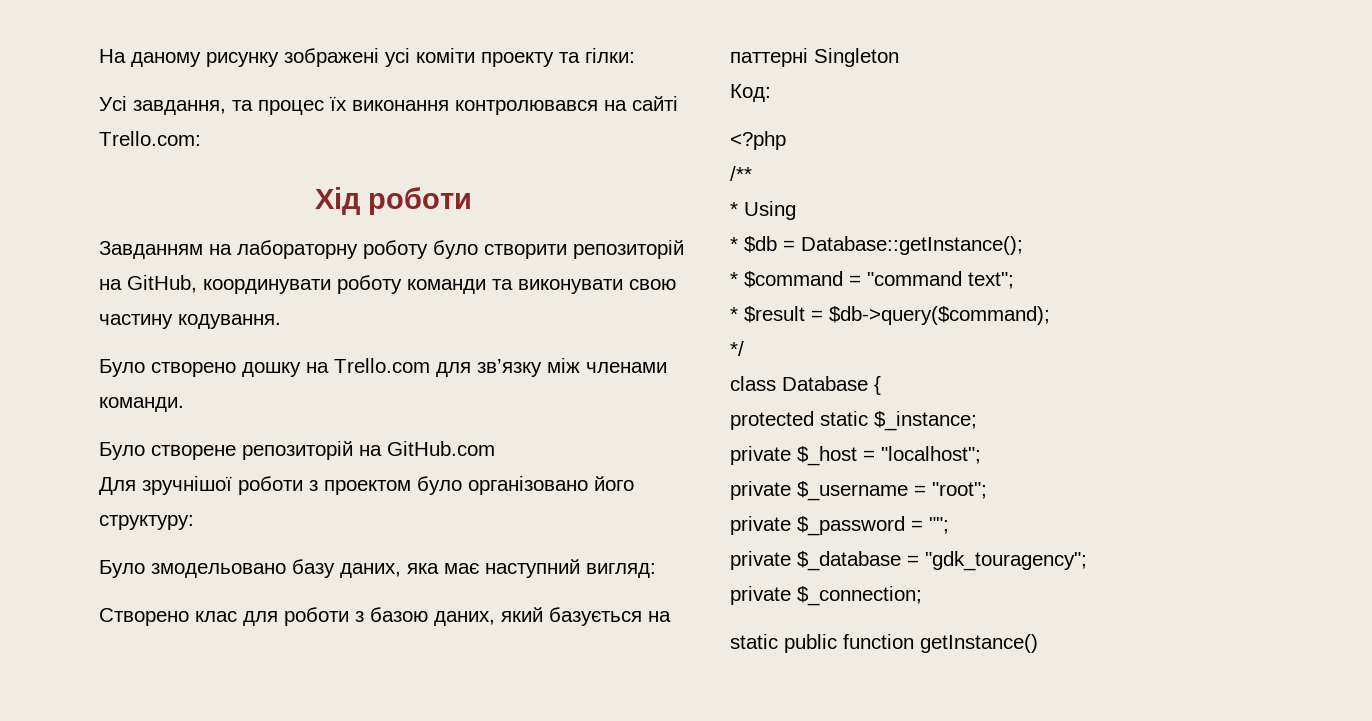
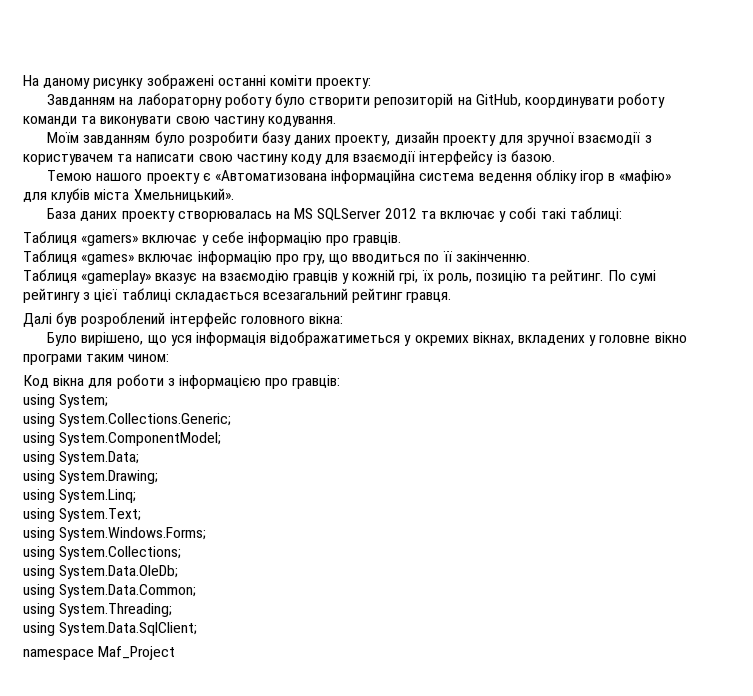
[385,48,635,67] [99,96,678,115] [99,131,201,146] [315,187,472,215] усі коміти проекту та гілки: // Усі завдання, та процес їх виконання контролювався на сайті Trello.com: // Хід роботи -> [217,75,372,89] останні коміти проекту:
[99,358,667,377] [99,397,184,412] [99,441,495,460] [99,476,634,495] [99,515,194,530] [99,559,656,578] [99,607,671,626] [730,48,899,67] [730,84,771,102] [730,131,786,150] [730,166,752,181] [730,201,796,220] [730,236,1023,255] [730,271,1014,289] [730,306,1050,325] [730,341,744,356] [730,376,881,395] [730,411,977,431] [730,446,981,466] [730,481,987,501] [730,516,949,536] [730,551,1087,571] [730,586,922,606] [730,634,1038,653] Було створено дошку на Trello.com для зв’язку між членами команди. // Було створене репозиторій на GitHub.com // Для зручнішої роботи з проектом було організовано його структуру: // Було змодельовано базу даних, яка має наступний вигляд: // Створено клас для роботи з базою даних, який базується на паттерні Singleton // Код: // <?php // /** // * Using // * $db = Database::getInstance(); // * $command = "command text"; // * $result = $db->query($command); // */ // class Database { // protected static $_instance; // private $_host = "localhost"; // private $_username = "root"; // private $_password = ""; // private $_database = "gdk_touragency"; // private $_connection; // static public function getInstance() -> [47,131,652,146] [23,150,555,165] [47,169,672,184] [23,188,234,203] [47,207,622,222] [23,231,402,246] [23,250,530,265] [23,269,656,284] [23,288,452,303] [23,312,343,327] [47,331,687,346] [23,354,170,365] [23,374,341,389] [23,394,109,408] [23,413,232,427] [23,432,222,446] [23,451,140,465] [23,470,159,484] [23,489,137,503] [23,508,142,522] [23,527,207,541] [23,546,182,560] [23,565,179,579] [23,584,197,598] [23,603,173,617] [23,622,198,636] [23,646,176,660] Моїм завданням було розробити базу даних проекту, дизайн проекту для зручної взаємодії з користувачем та написати свою частину коду для взаємодії інтерфейсу із базою. // Темою нашого проекту є «Автоматизована інформаційна система ведення обліку ігор в «мафію» для клубів міста Хмельницький». // База даних проекту створювалась на MS SQLServer 2012 та включає у собі такі таблиці: // Таблиця «gamers» включає у себе інформацію про гравців. // Таблиця «games» включає інформацію про гру, що вводиться по її закінченню. // Таблиця «gameplay» вказує на взаємодію гравців у кожній грі, їх роль, позицію та рейтинг. По сумі рейтингу з цієї таблиці складається всезагальний рейтинг гравця. // Далі був розроблений інтерфейс головного вікна: // Було вирішено, що уся інформація відображатиметься у окремих вікнах, вкладених у головне вікно програми таким чином: // Код вікна для роботи з інформацією про гравців: // using System; // using System.Collections.Generic; // using System.ComponentModel; // using System.Data; // using System.Drawing; // using System.Linq; // using System.Text; // using System.Windows.Forms; // using System.Collections; // using System.Data.OleDb; // using System.Data.Common; // using System.Threading; // using System.Data.SqlClient; // namespace Maf_Project

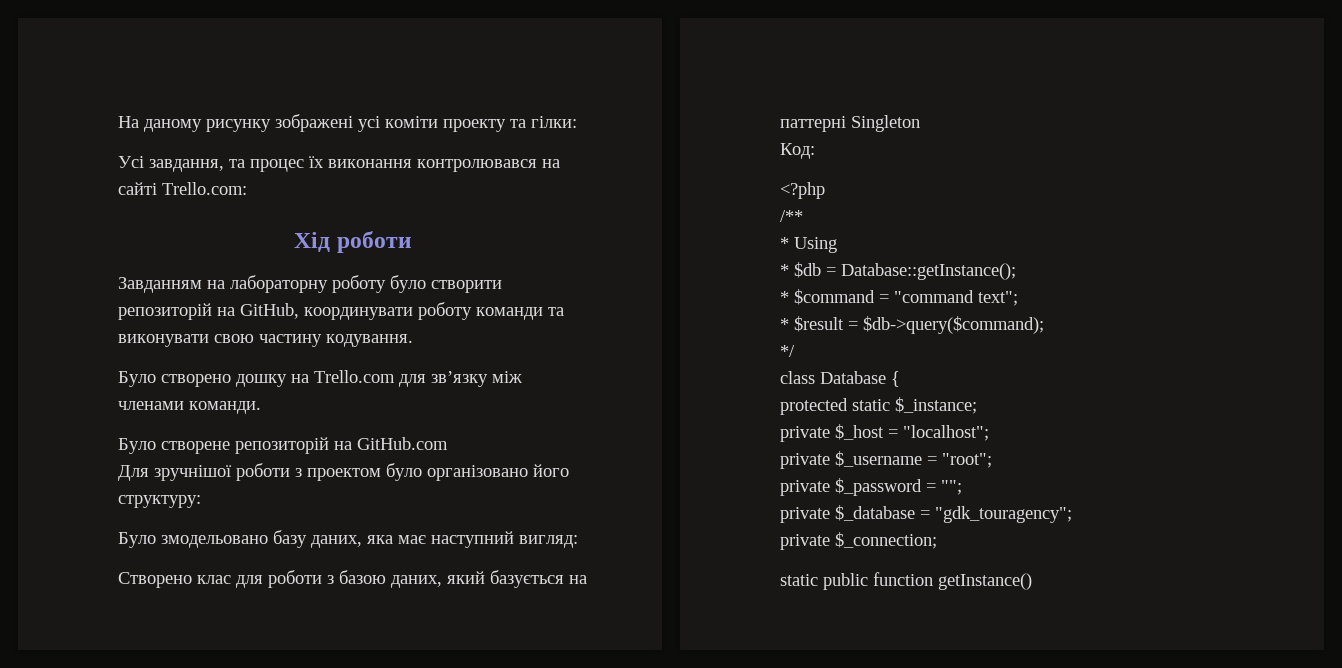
[217,75,372,89] останні коміти проекту: -> [358,116,577,132] [118,156,560,172] [118,182,247,195] [294,231,412,253] усі коміти проекту та гілки: // Усі завдання, та процес їх виконання контролювався на сайті Trello.com: // Хід роботи
[47,131,652,146] [23,150,555,165] [47,169,672,184] [23,188,234,203] [47,207,622,222] [23,231,402,246] [23,250,530,265] [23,269,656,284] [23,288,452,303] [23,312,343,327] [47,331,687,346] [23,354,170,365] [23,374,341,389] [23,394,109,408] [23,413,232,427] [23,432,222,446] [23,451,140,465] [23,470,159,484] [23,489,137,503] [23,508,142,522] [23,527,207,541] [23,546,182,560] [23,565,179,579] [23,584,197,598] [23,603,173,617] [23,622,198,636] [23,646,176,660] Моїм завданням було розробити базу даних проекту, дизайн проекту для зручної взаємодії з користувачем та написати свою частину коду для взаємодії інтерфейсу із базою. // Темою нашого проекту є «Автоматизована інформаційна система ведення обліку ігор в «мафію» для клубів міста Хмельницький». // База даних проекту створювалась на MS SQLServer 2012 та включає у собі такі таблиці: // Таблиця «gamers» включає у себе інформацію про гравців. // Таблиця «games» включає інформацію про гру, що вводиться по її закінченню. // Таблиця «gameplay» вказує на взаємодію гравців у кожній грі, їх роль, позицію та рейтинг. По сумі рейтингу з цієї таблиці складається всезагальний рейтинг гравця. // Далі був розроблений інтерфейс головного вікна: // Було вирішено, що уся інформація відображатиметься у окремих вікнах, вкладених у головне вікно програми таким чином: // Код вікна для роботи з інформацією про гравців: // using System; // using System.Collections.Generic; // using System.ComponentModel; // using System.Data; // using System.Drawing; // using System.Linq; // using System.Text; // using System.Windows.Forms; // using System.Collections; // using System.Data.OleDb; // using System.Data.Common; // using System.Threading; // using System.Data.SqlClient; // namespace Maf_Project -> [118,370,522,387] [118,401,261,414] [118,437,448,454] [118,463,569,481] [118,495,201,508] [118,530,578,548] [118,570,587,588] [780,115,920,132] [780,143,815,159] [780,182,825,199] [780,210,803,222] [780,237,837,253] [780,262,1016,280] [780,289,1018,306] [780,316,1044,334] [780,345,795,357] [780,371,900,387] [780,397,977,415] [780,424,989,442] [780,451,992,469] [780,478,962,496] [780,505,1072,523] [780,532,937,550] [780,572,1032,590] Було створено дошку на Trello.com для зв’язку між членами команди. // Було створене репозиторій на GitHub.com // Для зручнішої роботи з проектом було організовано його структуру: // Було змодельовано базу даних, яка має наступний вигляд: // Створено клас для роботи з базою даних, який базується на паттерні Singleton // Код: // <?php // /** // * Using // * $db = Database::getInstance(); // * $command = "command text"; // * $result = $db->query($command); // */ // class Database { // protected static $_instance; // private $_host = "localhost"; // private $_username = "root"; // private $_password = ""; // private $_database = "gdk_touragency"; // private $_connection; // static public function getInstance()

